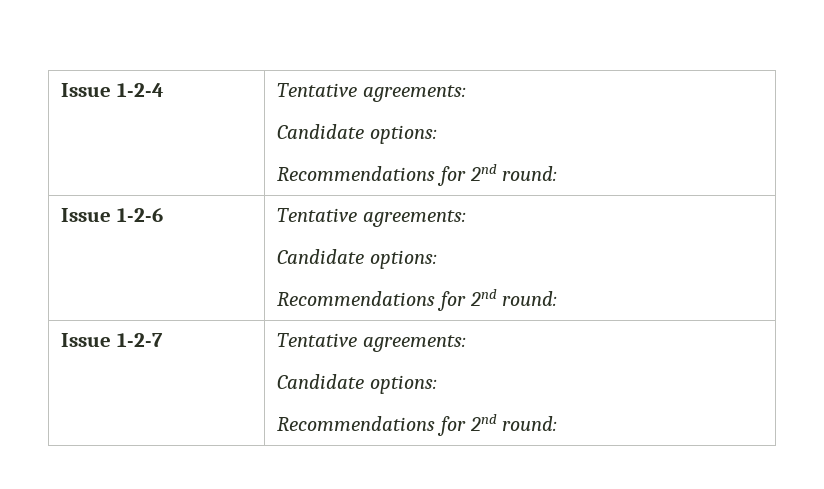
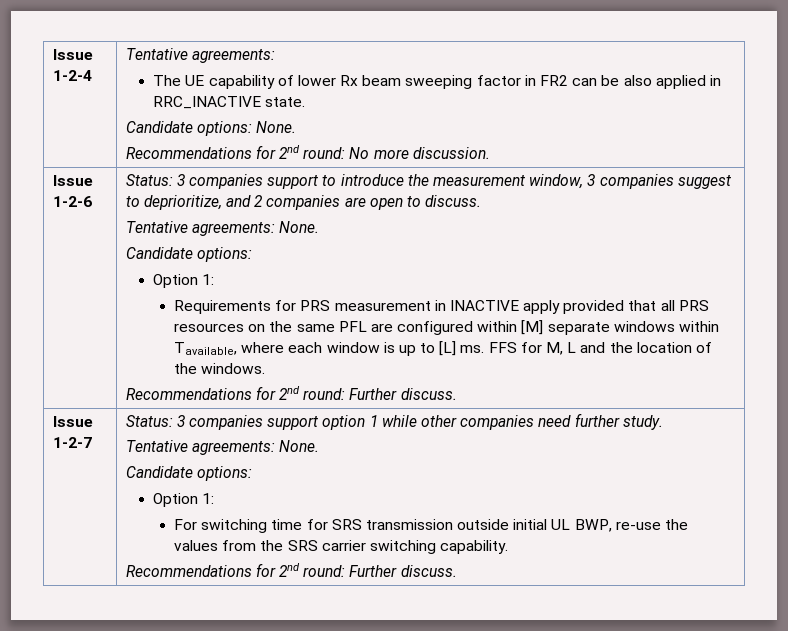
[277,124,438,144] [277,164,558,186] // Candidate options: // Recommendations for 2nd round: -> [153,75,721,89] [153,96,306,109] [125,121,297,136] [125,145,490,159] // The UE capability of lower Rx beam sweeping factor in FR2 can be also applied in RRC_INACTIVE state. // Candidate options: None. // Recommendations for 2nd round: No more discussion.
[277,208,467,227] [277,249,438,269] [277,289,558,311] Tentative agreements: // Candidate options: // Recommendations for 2nd round: -> [125,174,731,189] [125,195,482,210] [125,221,320,236] [125,247,252,262] [153,274,215,288] [173,300,709,314] [173,320,720,335] [173,341,712,356] [173,363,266,374] [125,386,457,400] Status: 3 companies support to introduce the measurement window, 3 companies suggest to deprioritize, and 2 companies are open to discuss. // Tentative agreements: None. // Candidate options: // Option 1: // Requirements for PRS measurement in INACTIVE apply provided that all PRS resources on the same PFL are configured within [M] separate windows within Tavailable, where each window is up to [L] ms. FFS for M, L and the location of the windows. // Recommendations for 2nd round: Further discuss.
[277,333,467,352] [277,374,438,394] [277,414,558,436] Tentative agreements: // Candidate options: // Recommendations for 2nd round: -> [125,413,663,430] [125,440,320,455] [125,466,252,481] [153,493,215,507] [173,519,689,533] [173,540,509,554] [125,563,457,577] Status: 3 companies support option 1 while other companies need further study. // Tentative agreements: None. // Candidate options: // Option 1: // For switching time for SRS transmission outside initial UL BWP, re-use the values from the SRS carrier switching capability. // Recommendations for 2nd round: Further discuss.

